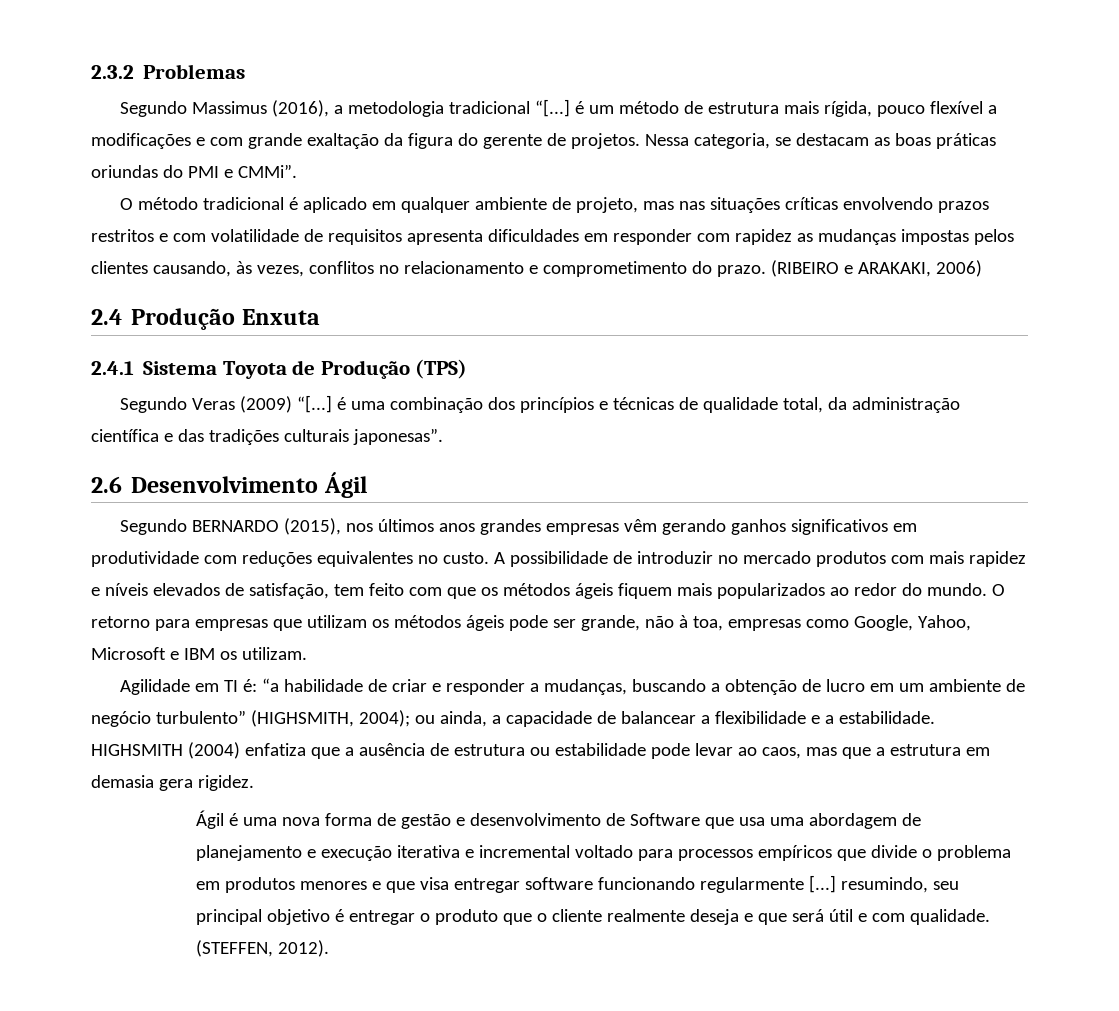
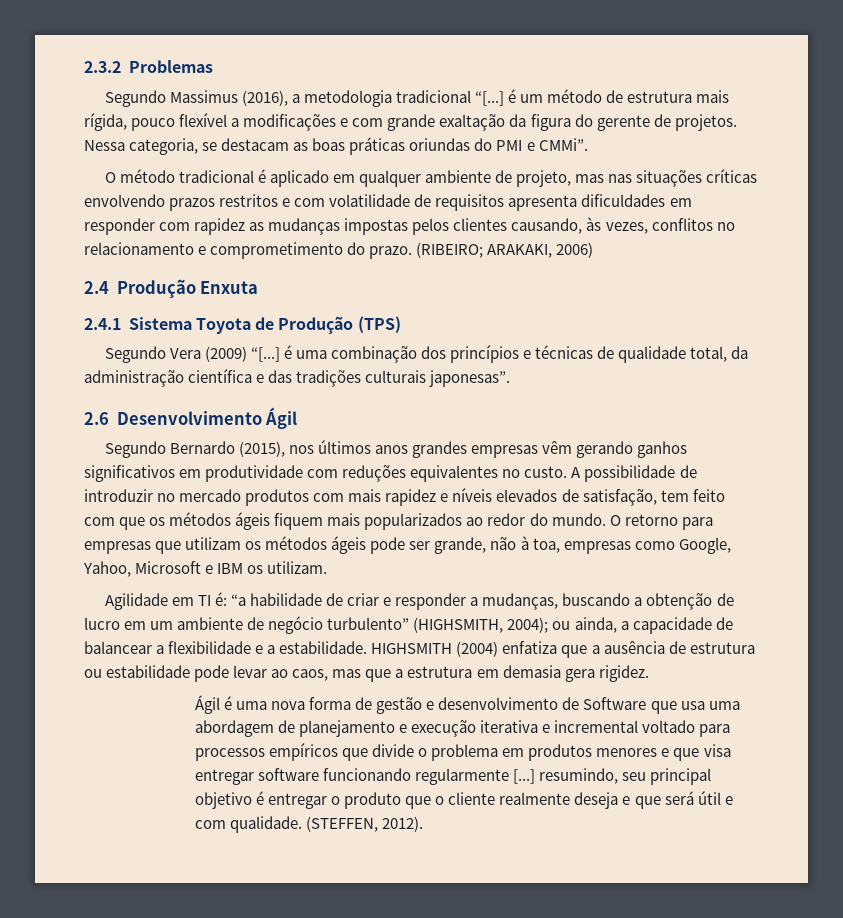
[770,260,853,277] (RIBEIRO e -> [416,242,484,258] (RIBEIRO;
[191,398,235,410] Veras -> [169,348,201,359] Vera
[191,520,279,532] BERNARDO -> [169,441,235,454] Bernardo

